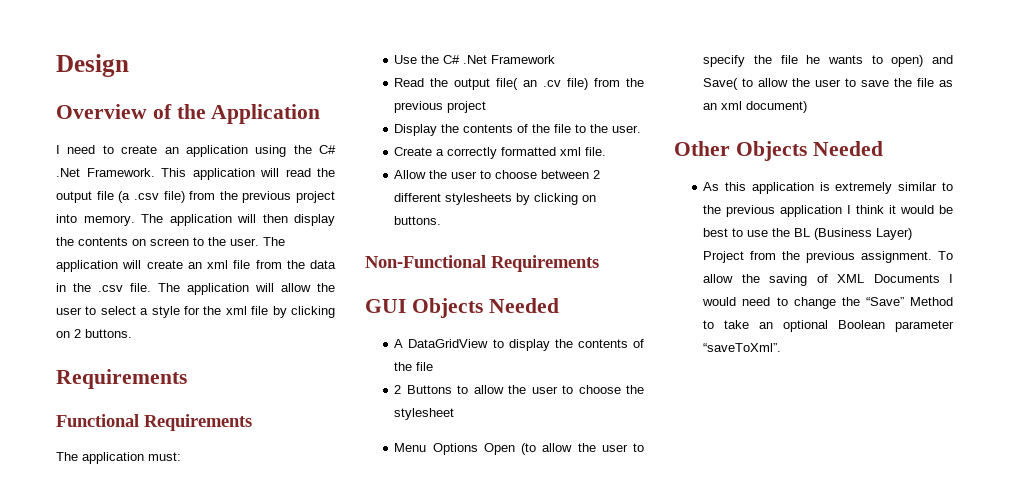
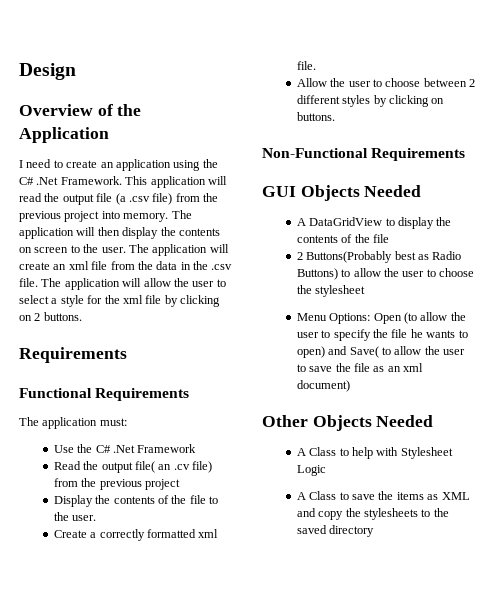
[445,193,513,205] stylesheets -> [342,95,371,107] styles
[406,385,452,394] Buttons -> [306,251,462,263] [296,268,338,280] Buttons(Probably best as Radio Buttons)
[432,443,478,455] Options -> [329,313,371,324] Options:
[703,182,953,194] [703,205,953,217] [703,228,913,240] [703,251,953,263] [703,274,953,286] [702,297,953,309] [703,320,954,332] [703,343,782,352] As this application is extremely similar to the previous application I think it would be best to use the BL (Business Layer) Project from the previous assignment. To allow the saving of XML Documents I would need to change the “Save” Method to take an optional Boolean parameter “saveToXml”. -> [296,447,453,459] [296,465,326,476] [296,491,470,500] [296,508,449,520] [296,525,375,537] A Class to help with Stylesheet Logic // A Class to save the items as XML and copy the stylesheets to the saved directory

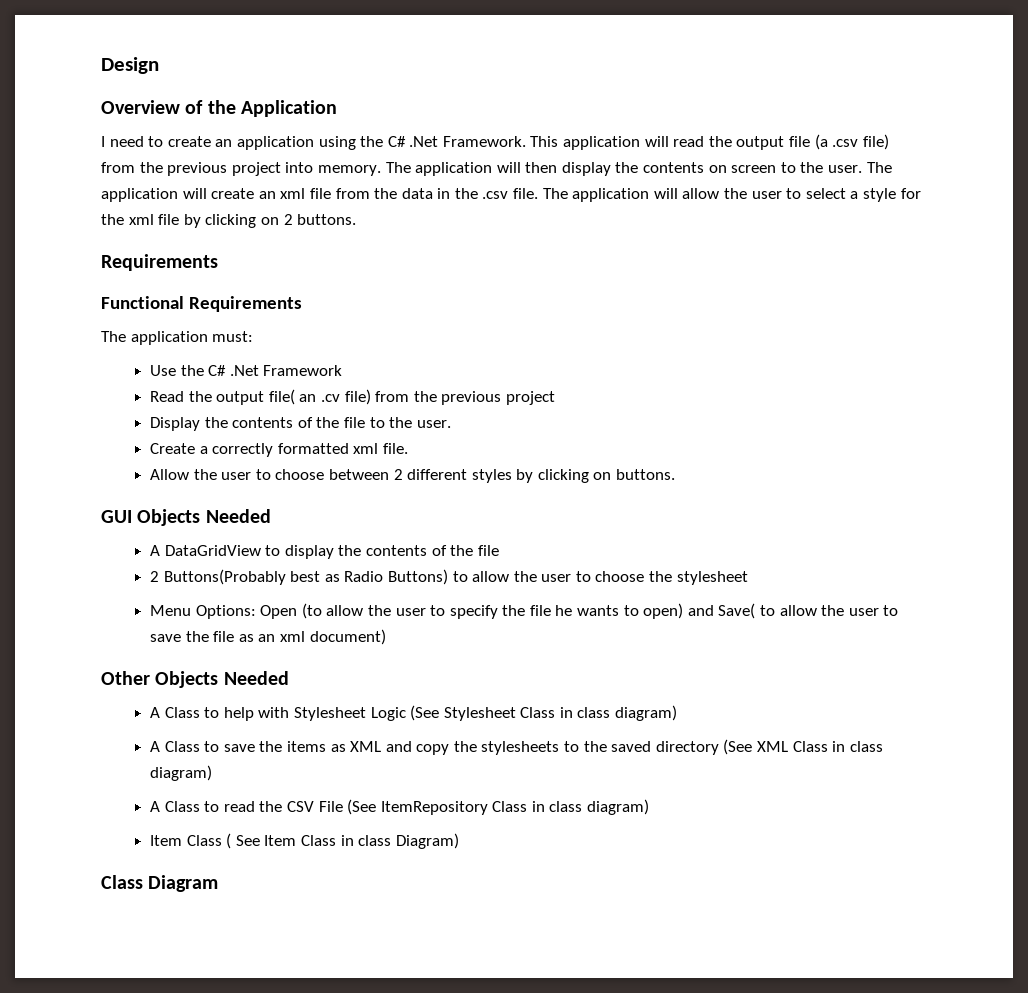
[262,148,466,161] // Non-Functional Requirements -> (676, 474) none
(326, 470) none -> [410,705,678,721] (See Stylesheet Class in class diagram)
(375, 531) none -> [723,739,883,755] [149,765,212,781] [149,799,650,815] [149,833,459,849] [101,875,219,892] (See XML Class in class diagram) // A Class to read the CSV File (See ItemRepository Class in class diagram) // Item Class ( See Item Class in class Diagram) // Class Diagram

